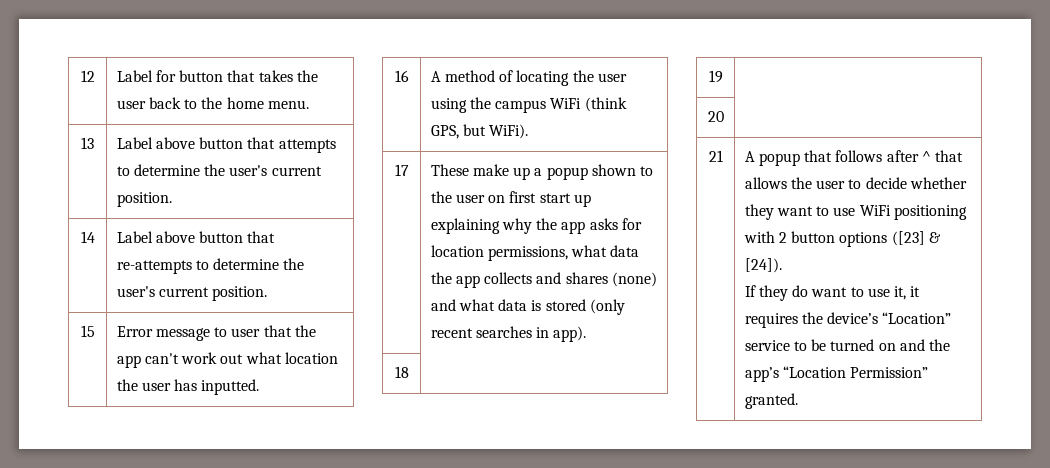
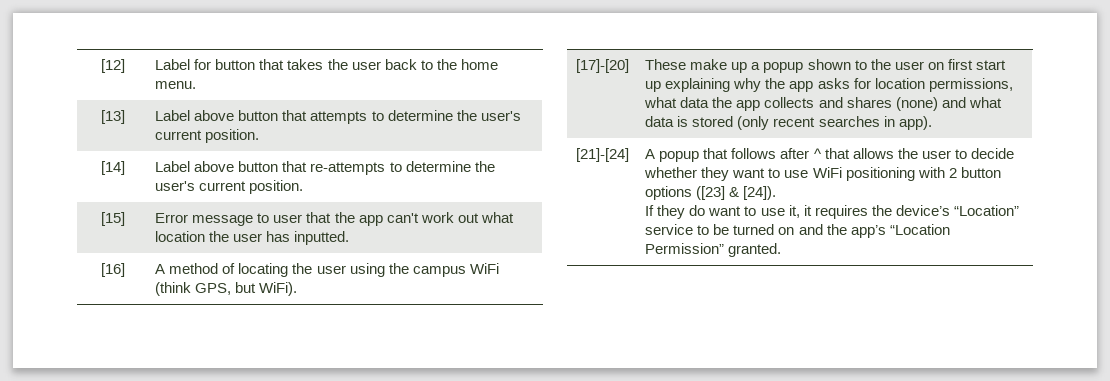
[80,70,95,82] 12 -> [100,59,125,73] [12]
[81,137,94,149] 13 -> [100,110,125,124] [13]
[80,231,95,243] 14 -> [100,161,125,175] [14]
[80,325,95,337] 15 -> [100,212,125,226] [15]
[394,70,409,82] 16 -> [100,263,125,277] [16]
[394,164,409,176] 17 -> [576,59,629,73] [17]-[20]
[394,366,409,378] [708,70,723,83] [707,111,724,122] [708,150,723,162] 18 | // 19 | // 20 | // 21 -> [576,148,629,162] [21]-[24]

